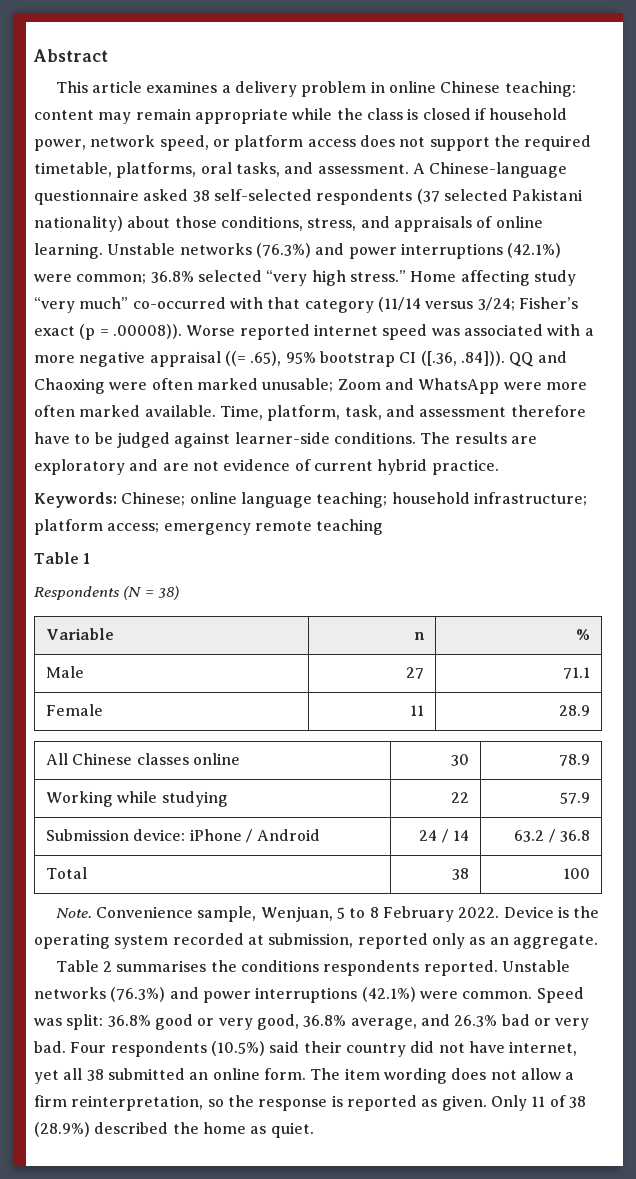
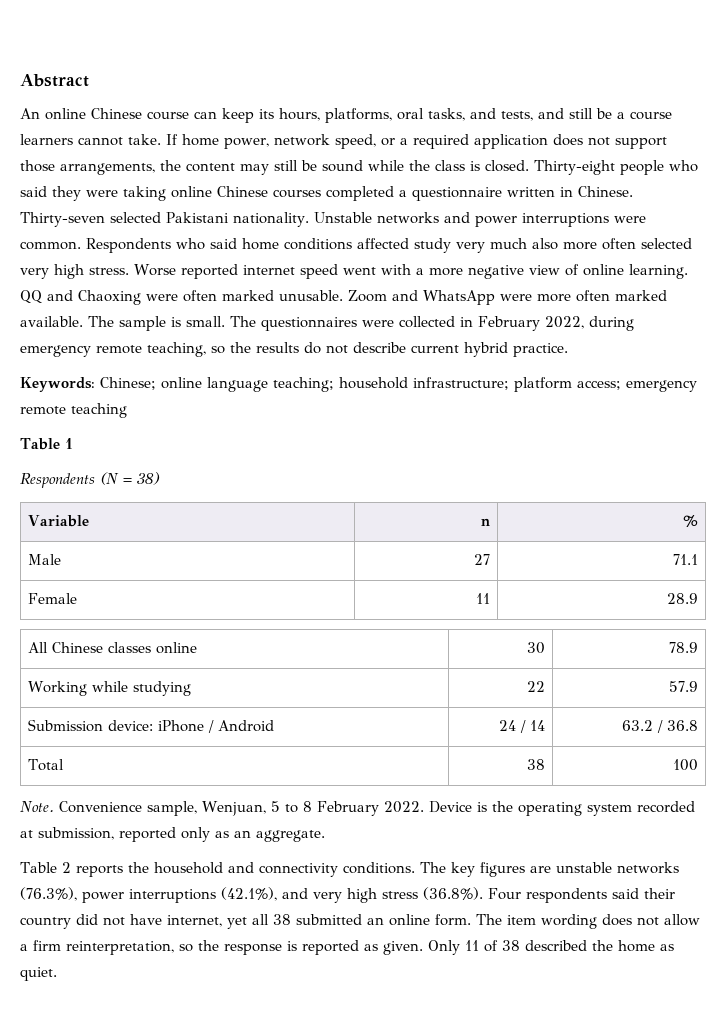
[55,81,576,97] [34,108,568,124] [34,135,592,151] [34,162,568,178] [34,189,584,205] [34,216,543,232] [34,243,562,259] [34,270,576,286] [34,297,578,313] [34,324,182,340] This article examines a delivery problem in online Chinese teaching: content may remain appropriate while the class is closed if household power, network speed, or platform access does not support the required timetable, platforms, oral tasks, and assessment. A Chinese-language questionnaire asked 38 self-selected respondents (37 selected Pakistani nationality) about those conditions, stress, and appraisals of online learning. Unstable networks (76.3%) and power interruptions (42.1%) were common; 36.8% selected “very high stress.” Home affecting study “very much” co-occurred with that category (11/14 versus 3/24; Fisher’s exact (p = .00008)). -> [20,108,672,123] [20,134,667,149] [20,160,698,175] [20,186,633,201] [20,212,646,227] [20,238,692,253] [20,264,129,279] An online Chinese course can keep its hours, platforms, oral tasks, and tests, and still be a course learners cannot take. If home power, network speed, or a required application does not support those arrangements, the content may still be sound while the class is closed. Thirty-eight people who said they were taking online Chinese courses completed a questionnaire written in Chinese. Thirty-seven selected Pakistani nationality. Unstable networks and power interruptions were common. Respondents who said home conditions affected study very much also more often selected very high stress.
[431,324,543,336] was associated -> [342,267,376,275] went
[149,351,505,367] appraisal ((= .65), 95% bootstrap CI ([.36, .84])). -> [528,264,688,279] view of online learning.
[262,378,334,392] unusable; -> [279,290,343,301] unusable.
[219,405,586,421] [34,432,537,448] [34,459,311,475] Time, platform, task, and assessment therefore have to be judged against learner-side conditions. The results are exploratory and are not evidence of -> [88,316,634,331] [20,342,406,357] The sample is small. The questionnaires were collected in February 2022, during emergency remote teaching, so the results do not describe
[116,960,570,976] [34,987,584,1003] [34,1014,590,1030] [34,1041,66,1053] summarises the conditions respondents reported. Unstable networks (76.3%) and power interruptions (42.1%) were common. Speed was split: 36.8% good or very good, 36.8% average, and 26.3% bad or very bad. -> [75,862,679,877] [20,887,483,903] reports the household and connectivity conditions. The key figures are unstable networks (76.3%), power interruptions (42.1%), and very high stress (36.8%).
[210,1041,265,1056] (10.5%) -> (607, 895) none
[34,1122,90,1137] (28.9%) -> (520, 945) none

